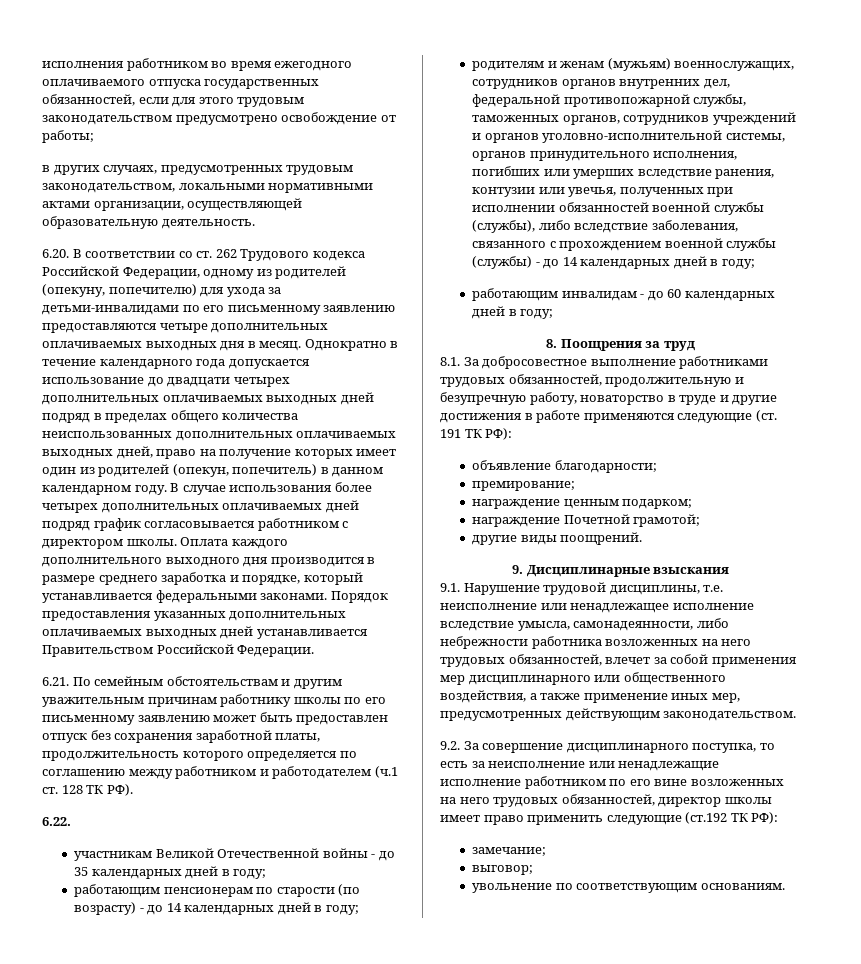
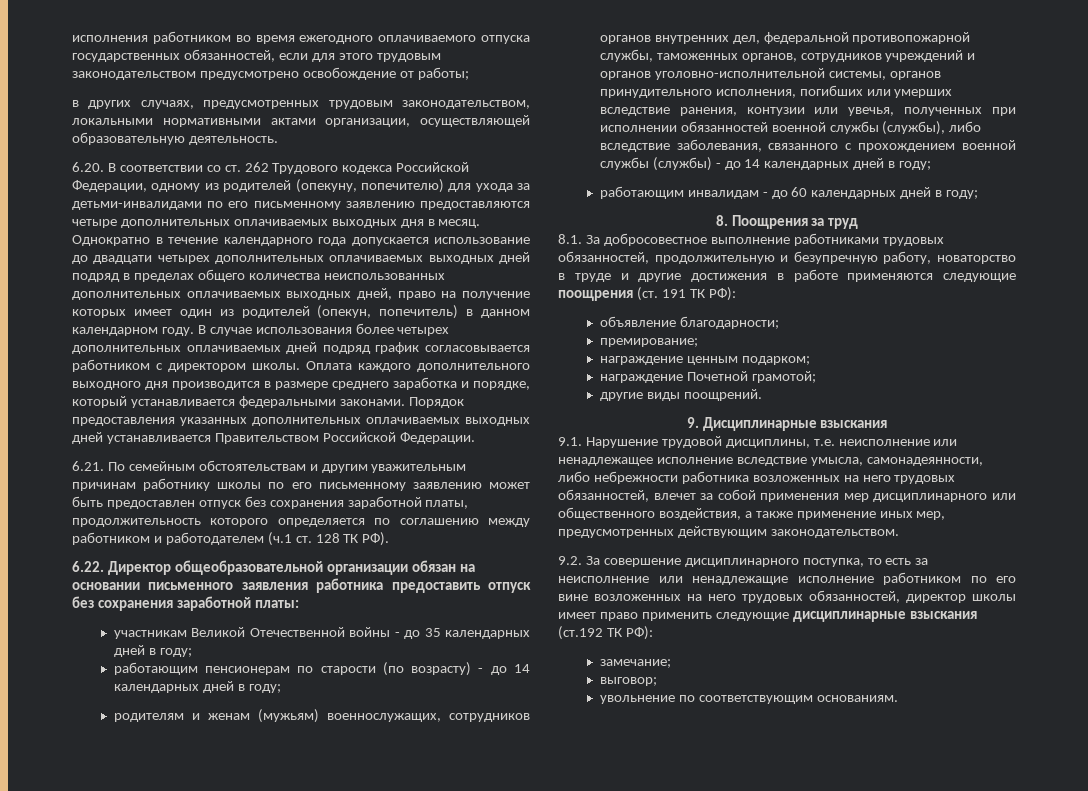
(71, 821) none -> [107,560,475,575] [72,578,531,593] [72,596,299,611] Директор общеобразовательной организации обязан на основании письменного заявления работника предоставить отпуск без сохранения заработной платы:
(753, 418) none -> [558,290,633,301] поощрения
(682, 820) none -> [792,611,977,622] дисциплинарные взыскания

